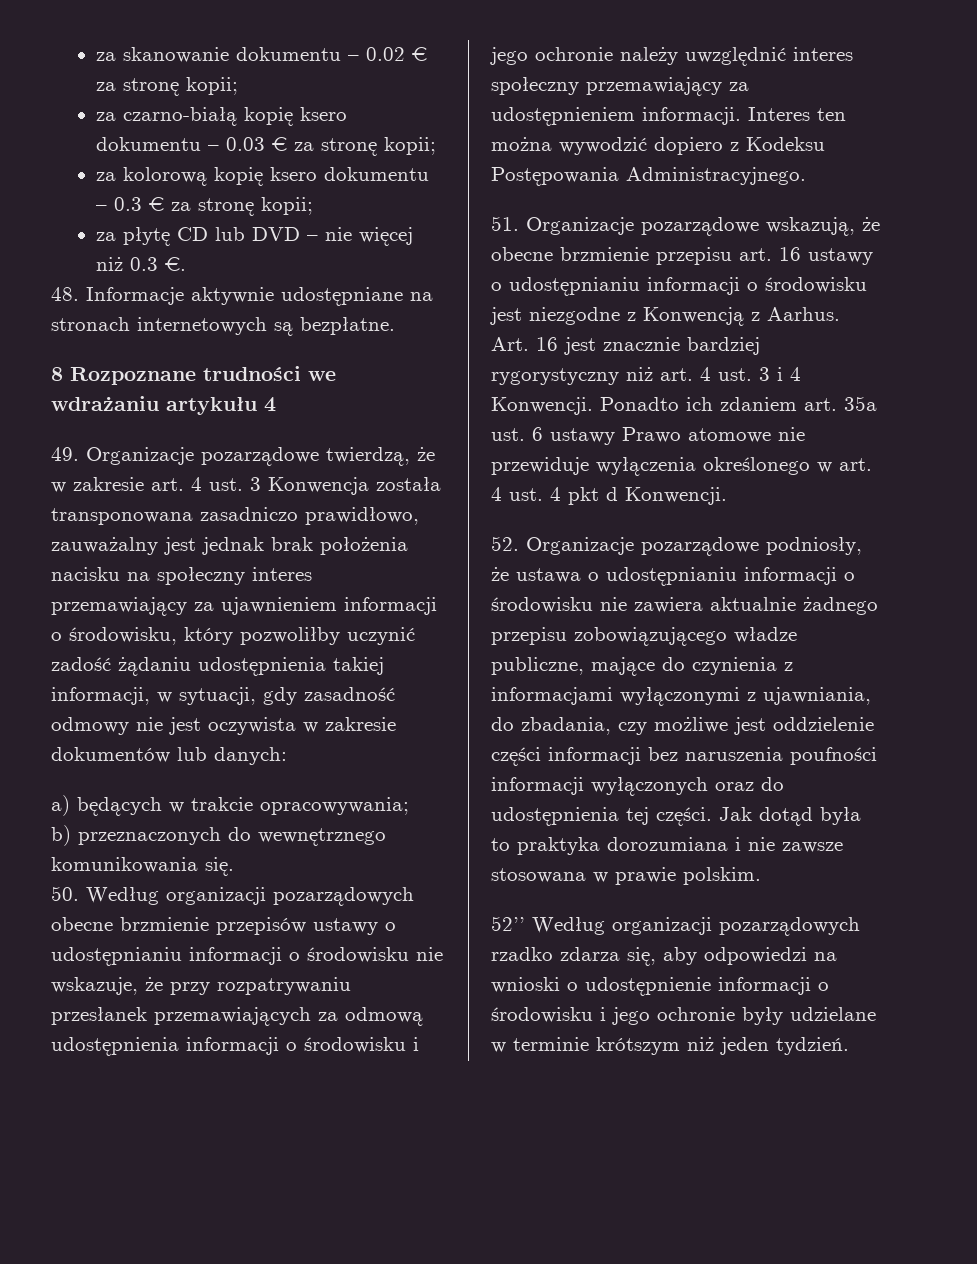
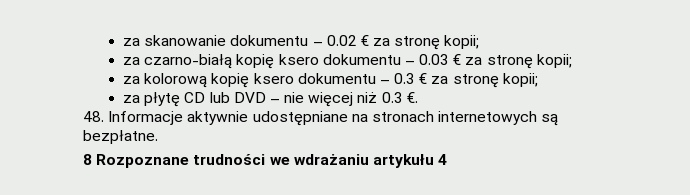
[51,447,435,466] [51,477,441,495] [51,507,419,525] [51,537,408,555] [51,567,312,585] [51,597,437,616] [51,627,415,645] [51,657,384,676] [51,687,395,705] [51,717,396,735] [51,747,287,765] [51,795,409,816] [51,825,386,846] [51,857,234,876] [51,886,414,906] [51,917,396,935] [51,947,443,966] [51,977,351,995] [51,1007,423,1026] [51,1037,419,1056] [490,47,853,66] [491,77,749,96] [491,107,846,126] [491,137,825,155] [491,167,806,186] [491,216,880,236] [491,247,873,265] [491,277,867,296] [490,307,840,326] [491,337,760,355] [491,367,801,385] [491,396,877,415] [491,427,805,445] [491,457,872,476] [491,487,727,505] [491,536,862,556] [491,567,855,586] [491,597,878,615] [491,627,797,646] [491,657,793,676] [491,687,871,706] [491,717,874,735] [491,747,877,766] [491,777,784,796] [491,807,861,826] [491,837,843,855] [491,867,761,885] [491,916,860,936] [491,947,837,966] [491,977,829,996] [491,1007,876,1025] [491,1037,849,1055] // 49. Organizacje pozarządowe twierdzą, że w zakresie art. 4 ust. 3 Konwencja została transponowana zasadniczo prawidłowo, zauważalny jest jednak brak położenia nacisku na społeczny interes przemawiający za ujawnieniem informacji o środowisku, który pozwoliłby uczynić zadość żądaniu udostępnienia takiej informacji, w sytuacji, gdy zasadność odmowy nie jest oczywista w zakresie dokumentów lub danych: // a) będących w trakcie opracowywania; // b) przeznaczonych do wewnętrznego komunikowania się. // 50. Według organizacji pozarządowych obecne brzmienie przepisów ustawy o udostępnianiu informacji o środowisku nie wskazuje, że przy rozpatrywaniu przesłanek przemawiających za odmową udostępnienia informacji o środowisku i jego ochronie należy uwzględnić interes społeczny przemawiający za udostępnieniem informacji. Interes ten można wywodzić dopiero z Kodeksu Postępowania Administracyjnego. // 51. Organizacje pozarządowe wskazują, że obecne brzmienie przepisu art. 16 ustawy o udostępnianiu informacji o środowisku jest niezgodne z Konwencją z Aarhus. Art. 16 jest znacznie bardziej rygorystyczny niż art. 4 ust. 3 i 4 Konwencji. Ponadto ich zdaniem art. 35a ust. 6 ustawy Prawo atomowe nie przewiduje wyłączenia określonego w art. 4 ust. 4 pkt d Konwencji. // 52. Organizacje pozarządowe podniosły, że ustawa o udostępnianiu informacji o środowisku nie zawiera aktualnie żadnego przepisu zobowiązującego władze publiczne, mające do czynienia z informacjami wyłączonymi z ujawniania, do zbadania, czy możliwe jest oddzielenie części informacji bez naruszenia poufności informacji wyłączonych oraz do udostępnienia tej części. Jak dotąd była to praktyka dorozumiana i nie zawsze stosowana w prawie polskim. // 52’’ Według organizacji pozarządowych rzadko zdarza się, aby odpowiedzi na wnioski o udostępnienie informacji o środowisku i jego ochronie były udzielane w terminie krótszym niż jeden tydzień. -> (448, 159) none

